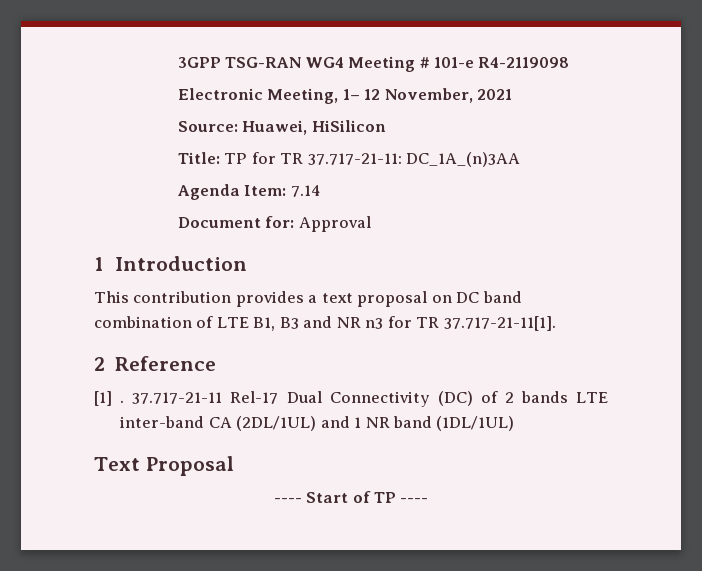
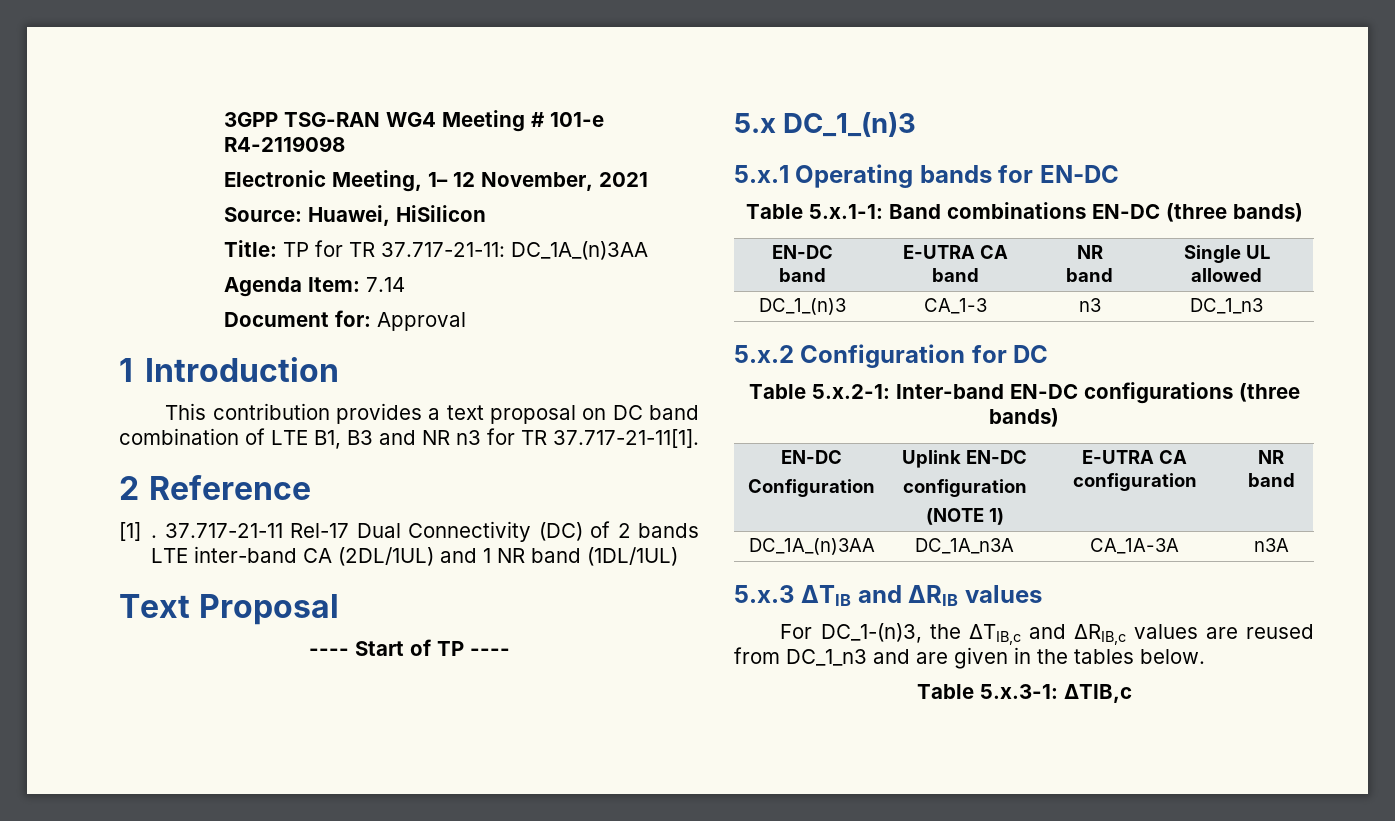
(429, 500) none -> [734,112,917,137] [734,164,1119,188] [745,202,1303,222] [772,245,833,259] [779,268,826,282] [902,245,1008,259] [931,268,979,282] [1076,245,1103,259] [1066,268,1113,282] [1183,245,1270,263] [1191,268,1262,282] [759,298,846,315] [923,298,987,314] [1078,298,1101,312] [1190,298,1263,314] [734,344,1049,368] [748,382,1300,404] [989,408,1059,427] [781,450,842,464] [748,479,875,497] [902,450,1027,468] [902,479,1027,497] [925,508,1004,525] [1082,450,1187,464] [1072,473,1197,491] [1258,450,1284,464] [1247,473,1295,487] [748,538,875,555] [915,538,1014,554] [1090,538,1179,554] [1253,538,1289,552] [734,585,1042,606] [780,623,1314,645] [734,647,1205,669] [916,684,1132,703] // 5.x DC_1_(n)3 // 5.x.1 Operating bands for EN-DC // Table 5.x.1-1: Band combinations EN-DC (three bands) // EN-DC band | E-UTRA CA band | NR band | Single UL allowed // DC_1_(n)3 | CA_1-3 | n3 | DC_1_n3 // 5.x.2 Configuration for DC // Table 5.x.2-1: Inter-band EN-DC configurations (three bands) // EN-DC // Configuration | Uplink EN-DC // configuration // (NOTE 1) | E-UTRA CA configuration | NR band // DC_1A_(n)3AA | DC_1A_n3A | CA_1A-3A | n3A // 5.x.3 ∆TIB and ∆RIB values // For DC_1-(n)3, the ΔTIB,c and ΔRIB,c values are reused from DC_1_n3 and are given in the tables below. // Table 5.x.3-1: ΔTIB,c

